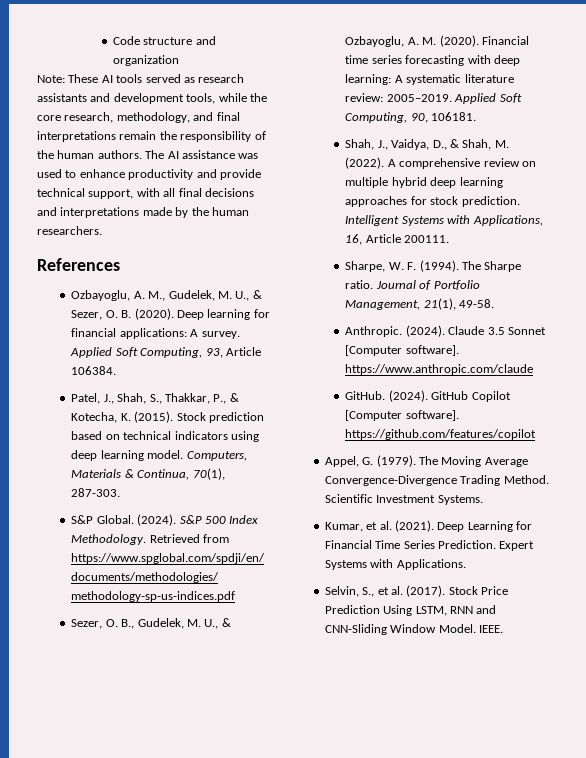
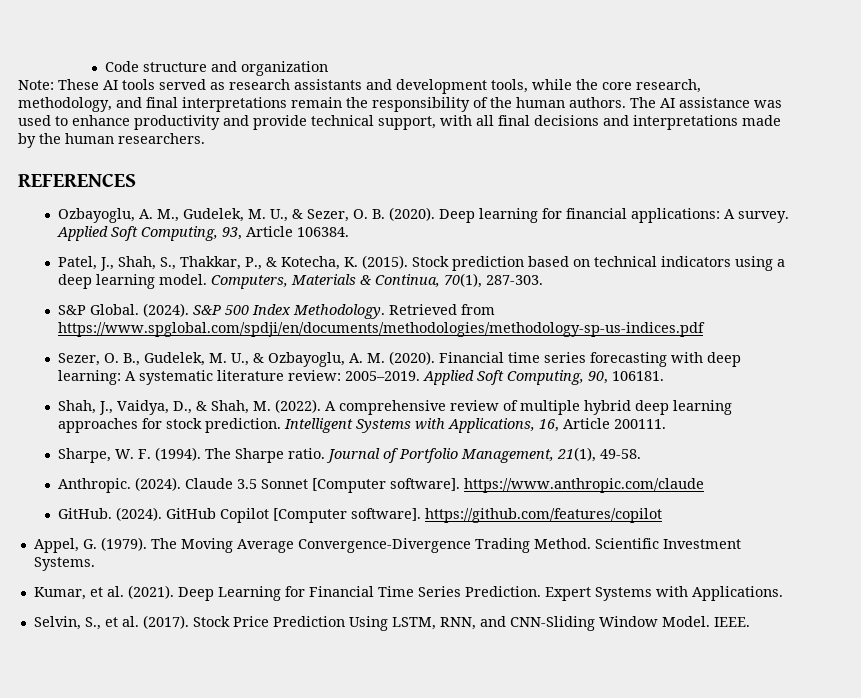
[37,258,120,271] References -> [18,174,136,187] REFERENCES
(259, 436) none -> [776,259,785,267] a
[521,161,536,167] on -> [502,400,518,411] of
[449,606,473,614] RNN -> [439,617,476,630] RNN,

